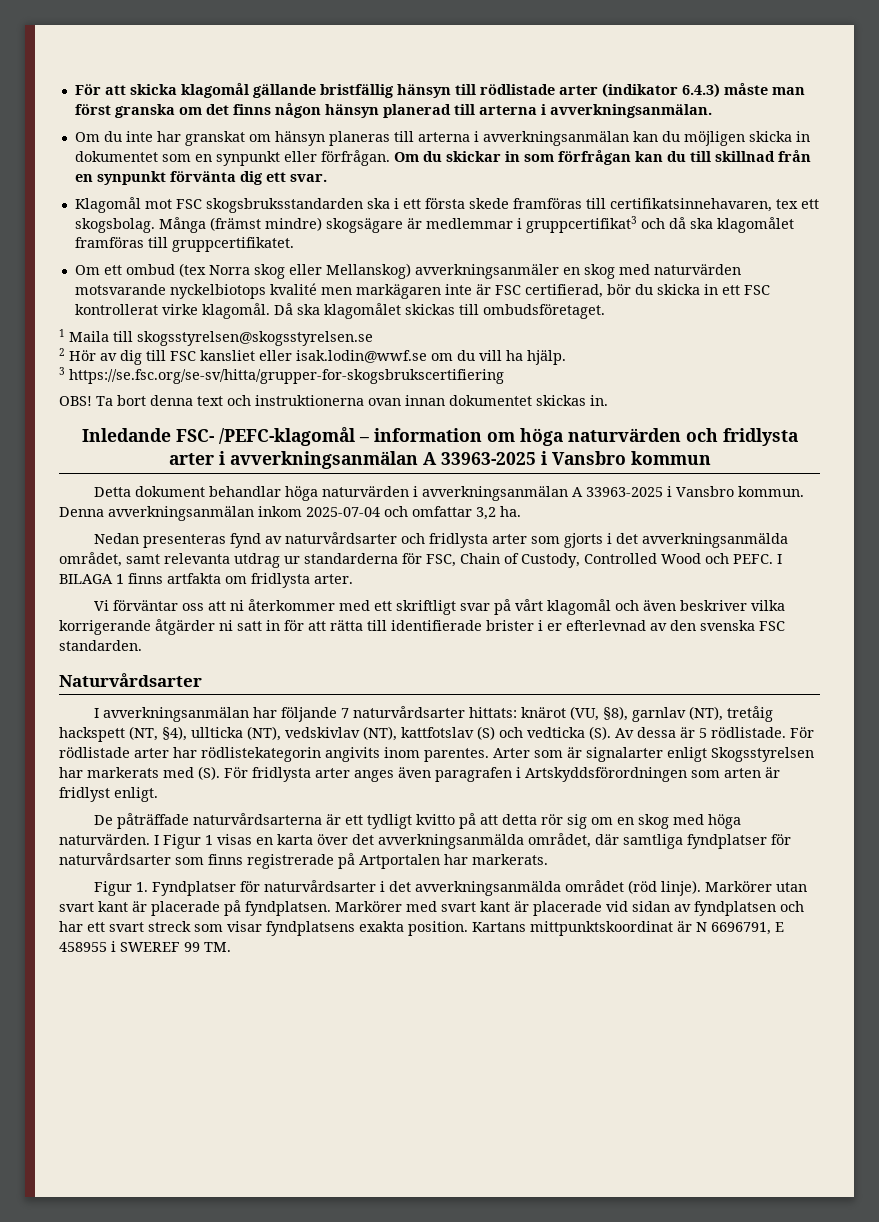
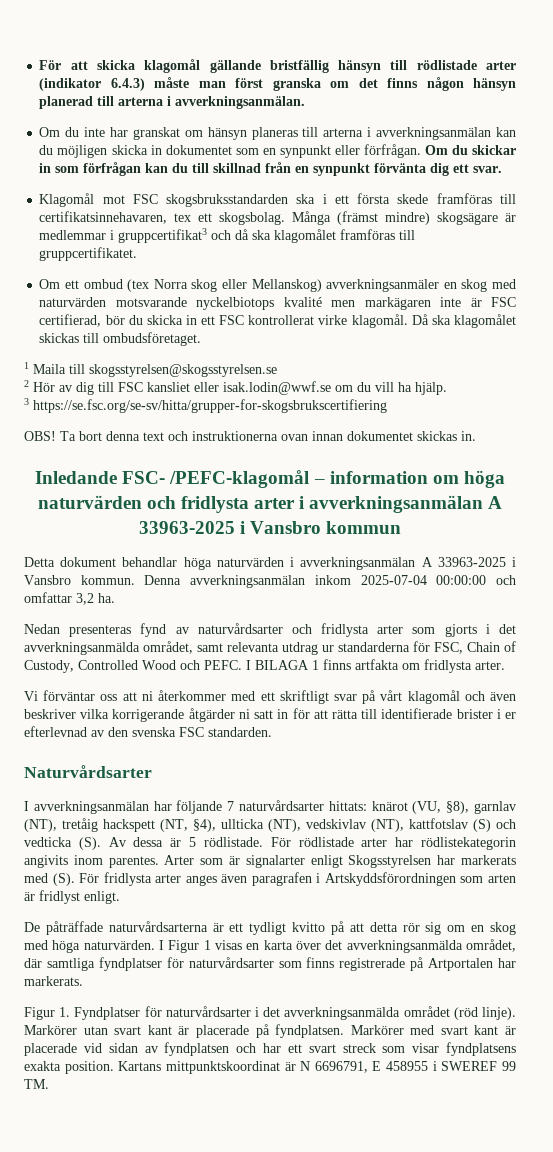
(380, 512) none -> [436,575,487,585] 00:00:00

